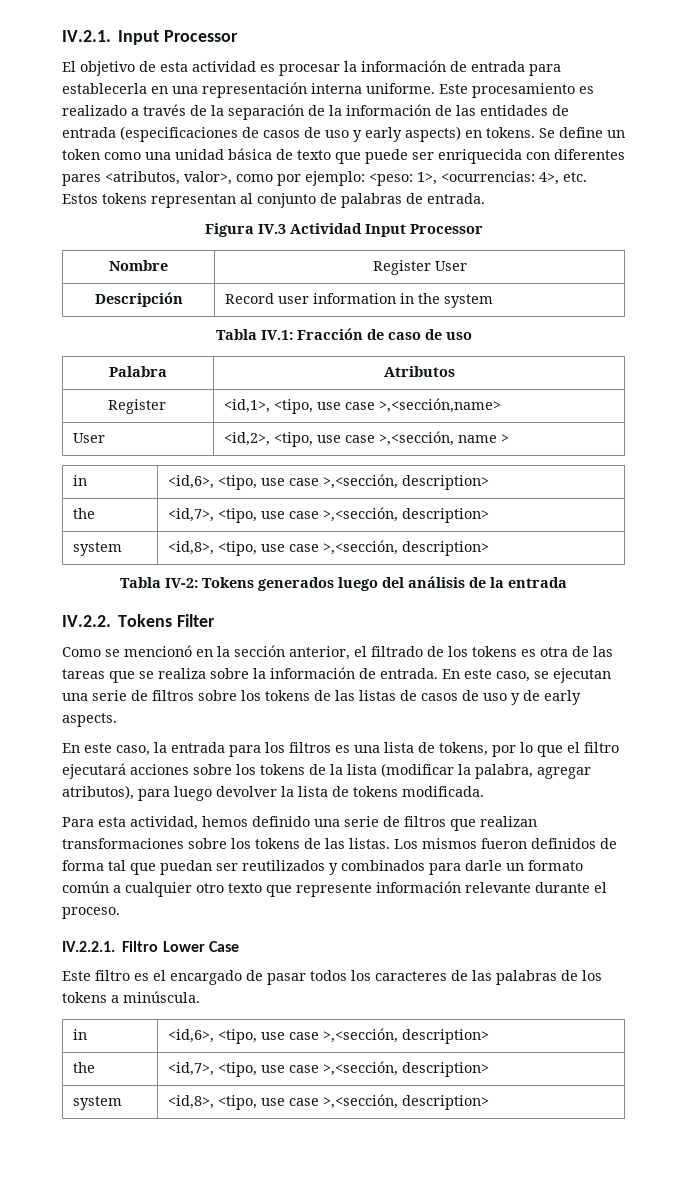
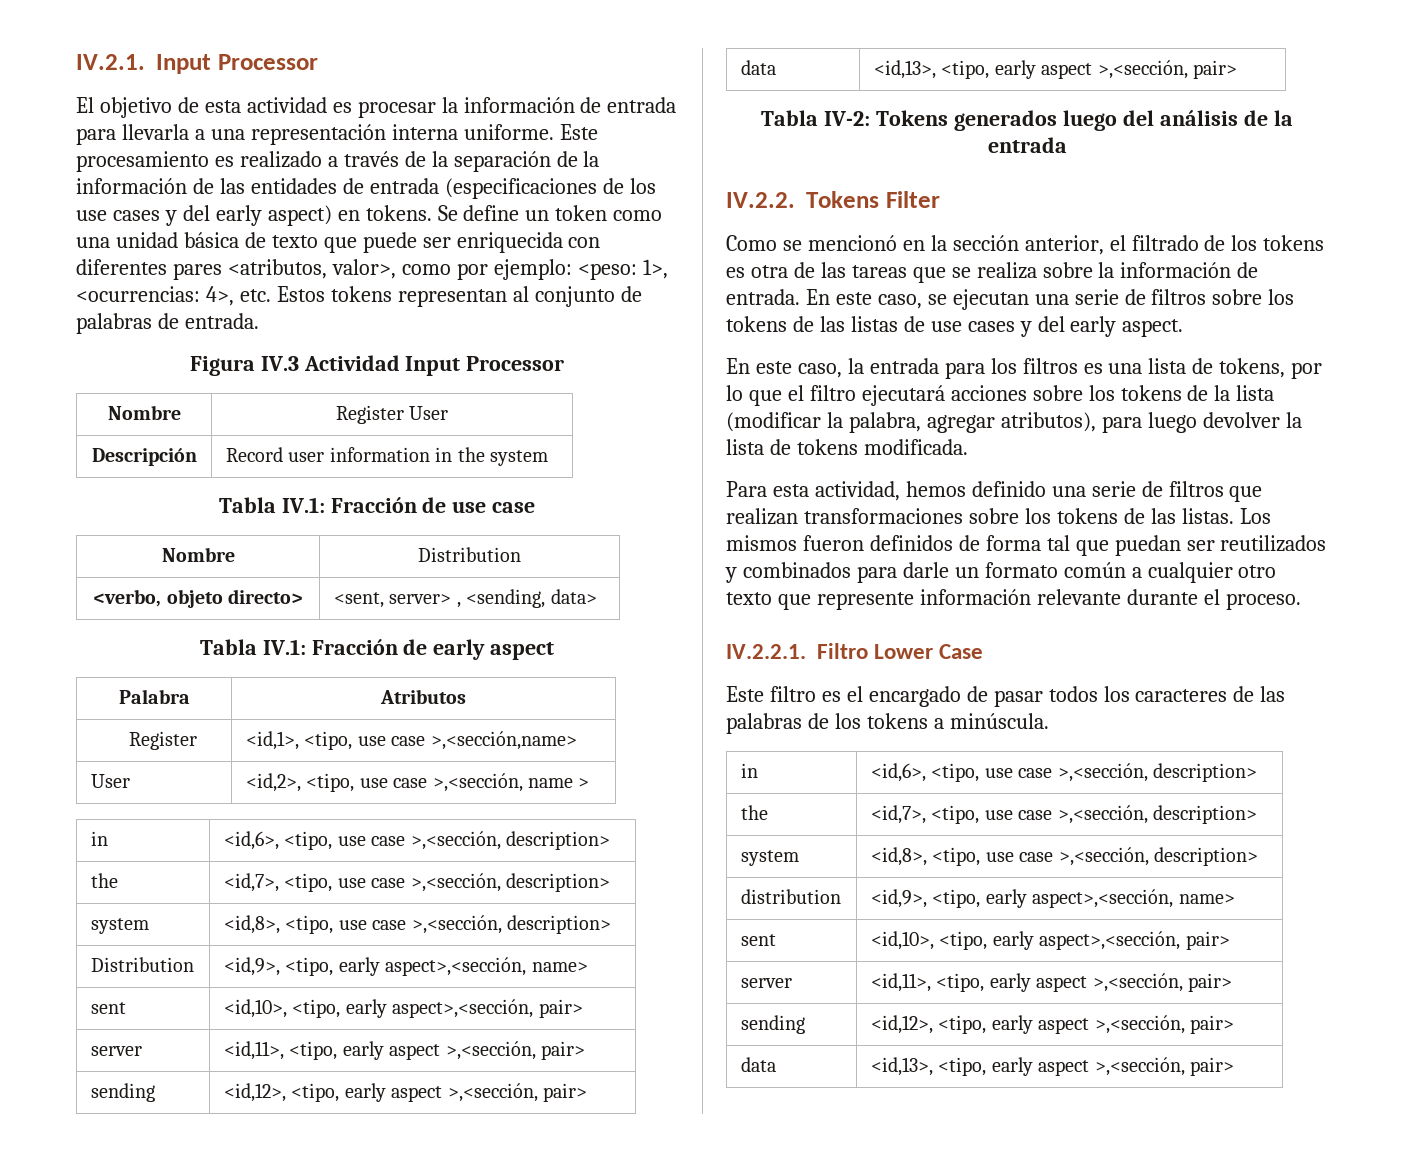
[62,83,168,94] establecerla en -> [121,124,205,140] llevarla a
[263,126,461,142] casos de uso y early aspects) -> [629,178,656,194] [76,205,332,226] los use cases y del early aspect)
[387,329,472,340] caso de uso -> [452,501,536,513] [161,547,235,562] [418,547,521,562] [93,589,303,608] [333,589,597,608] [199,639,555,660] use case // Nombre | Distribution // <verbo, objeto directo> | <sent, server> , <sending, data> // Tabla IV.1: Fracción de early aspect
(489, 548) none -> [90,957,194,972] [223,957,588,976] [90,1002,126,1014] [223,999,583,1018] [90,1046,142,1056] [223,1041,585,1060] [90,1083,155,1102] [223,1083,587,1102] [740,60,776,75] [873,60,1237,79] // Distribution | <id,9>, <tipo, early aspect>,<sección, name> // sent | <id,10>, <tipo, early aspect>,<sección, pair> // server | <id,11>, <tipo, early aspect >,<sección, pair> // sending | <id,12>, <tipo, early aspect >,<sección, pair> // data | <id,13>, <tipo, early aspect >,<sección, pair>
[421,690,581,705] [62,713,117,727] casos de uso y de early aspects. -> [930,316,1184,337] use cases y del early aspect.
(489, 1102) none -> [740,889,841,904] [870,889,1235,908] [740,934,776,946] [870,931,1230,950] [740,978,792,988] [870,973,1232,992] [740,1015,805,1034] [870,1015,1234,1034] [740,1057,776,1072] [870,1057,1234,1076] // distribution | <id,9>, <tipo, early aspect>,<sección, name> // sent | <id,10>, <tipo, early aspect>,<sección, pair> // server | <id,11>, <tipo, early aspect >,<sección, pair> // sending | <id,12>, <tipo, early aspect >,<sección, pair> // data | <id,13>, <tipo, early aspect >,<sección, pair>

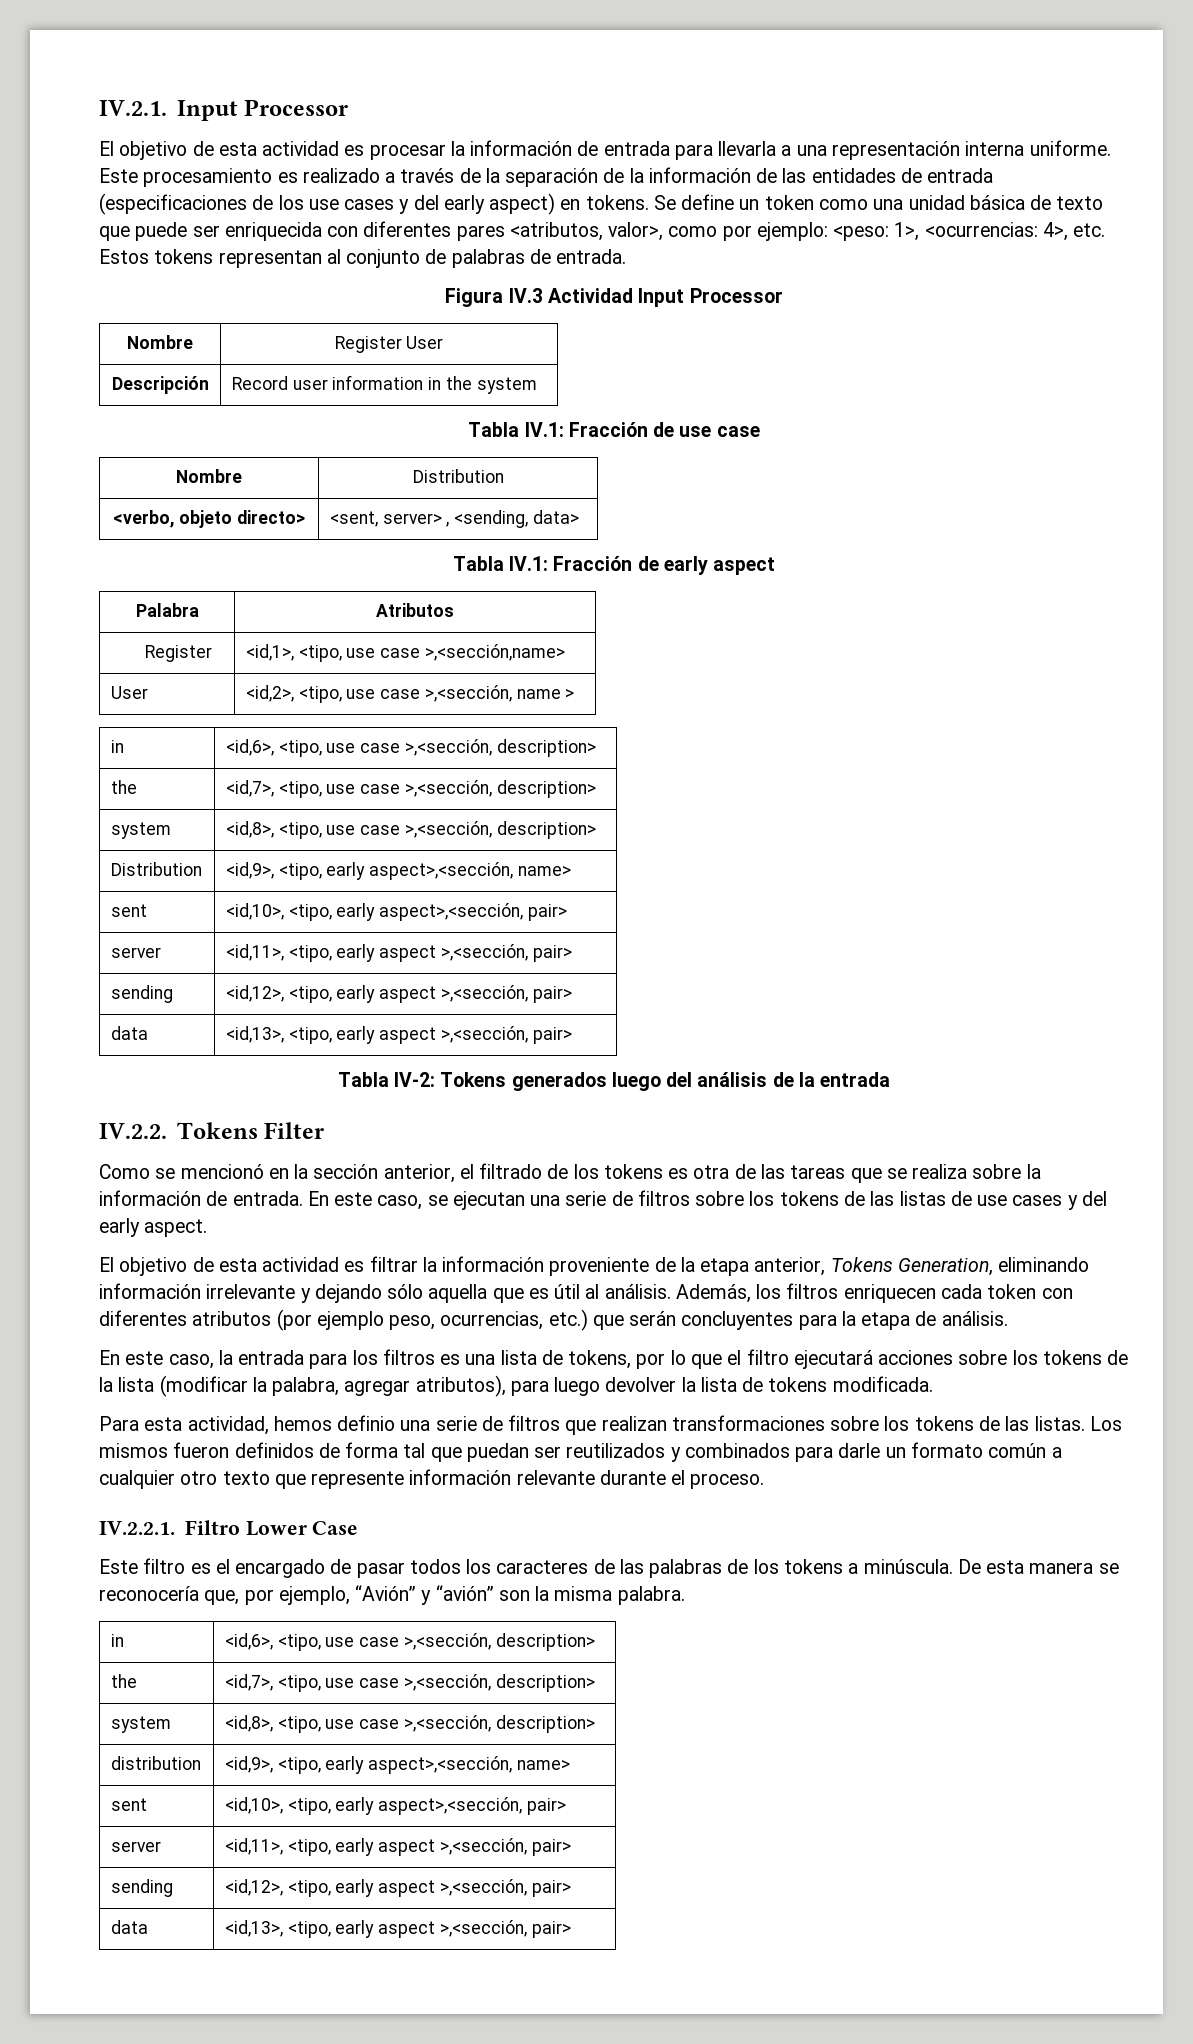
(1184, 328) none -> [99,1256,1090,1276] [99,1283,1073,1303] [99,1309,1008,1331] // El objetivo de esta actividad es filtrar la información proveniente de la etapa anterior, Tokens Generation, eliminando información irrelevante y dejando sólo aquella que es útil al análisis. Además, los filtros enriquecen cada token con diferentes atributos (por ejemplo peso, ocurrencias, etc.) que serán concluyentes para la etapa de análisis.
[971,481,1046,497] definido -> [337,1415,396,1431] definio
(1049, 721) none -> [957,1559,1119,1574] [99,1585,685,1605] De esta manera se reconocería que, por ejemplo, “Avión” y “avión” son la misma palabra.

